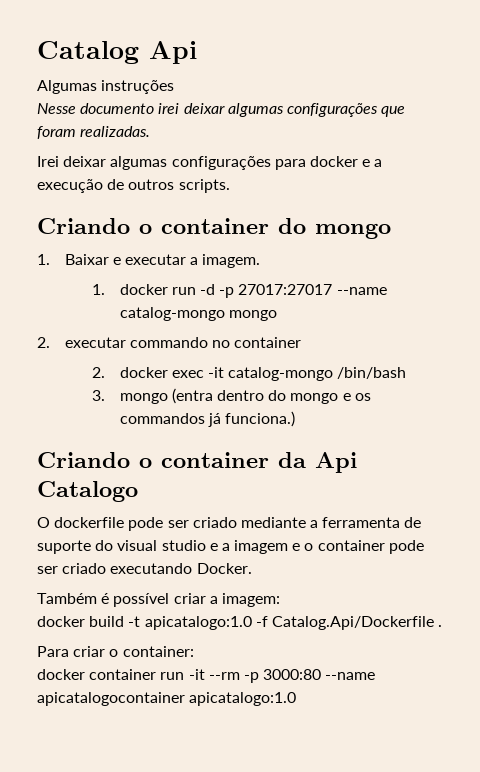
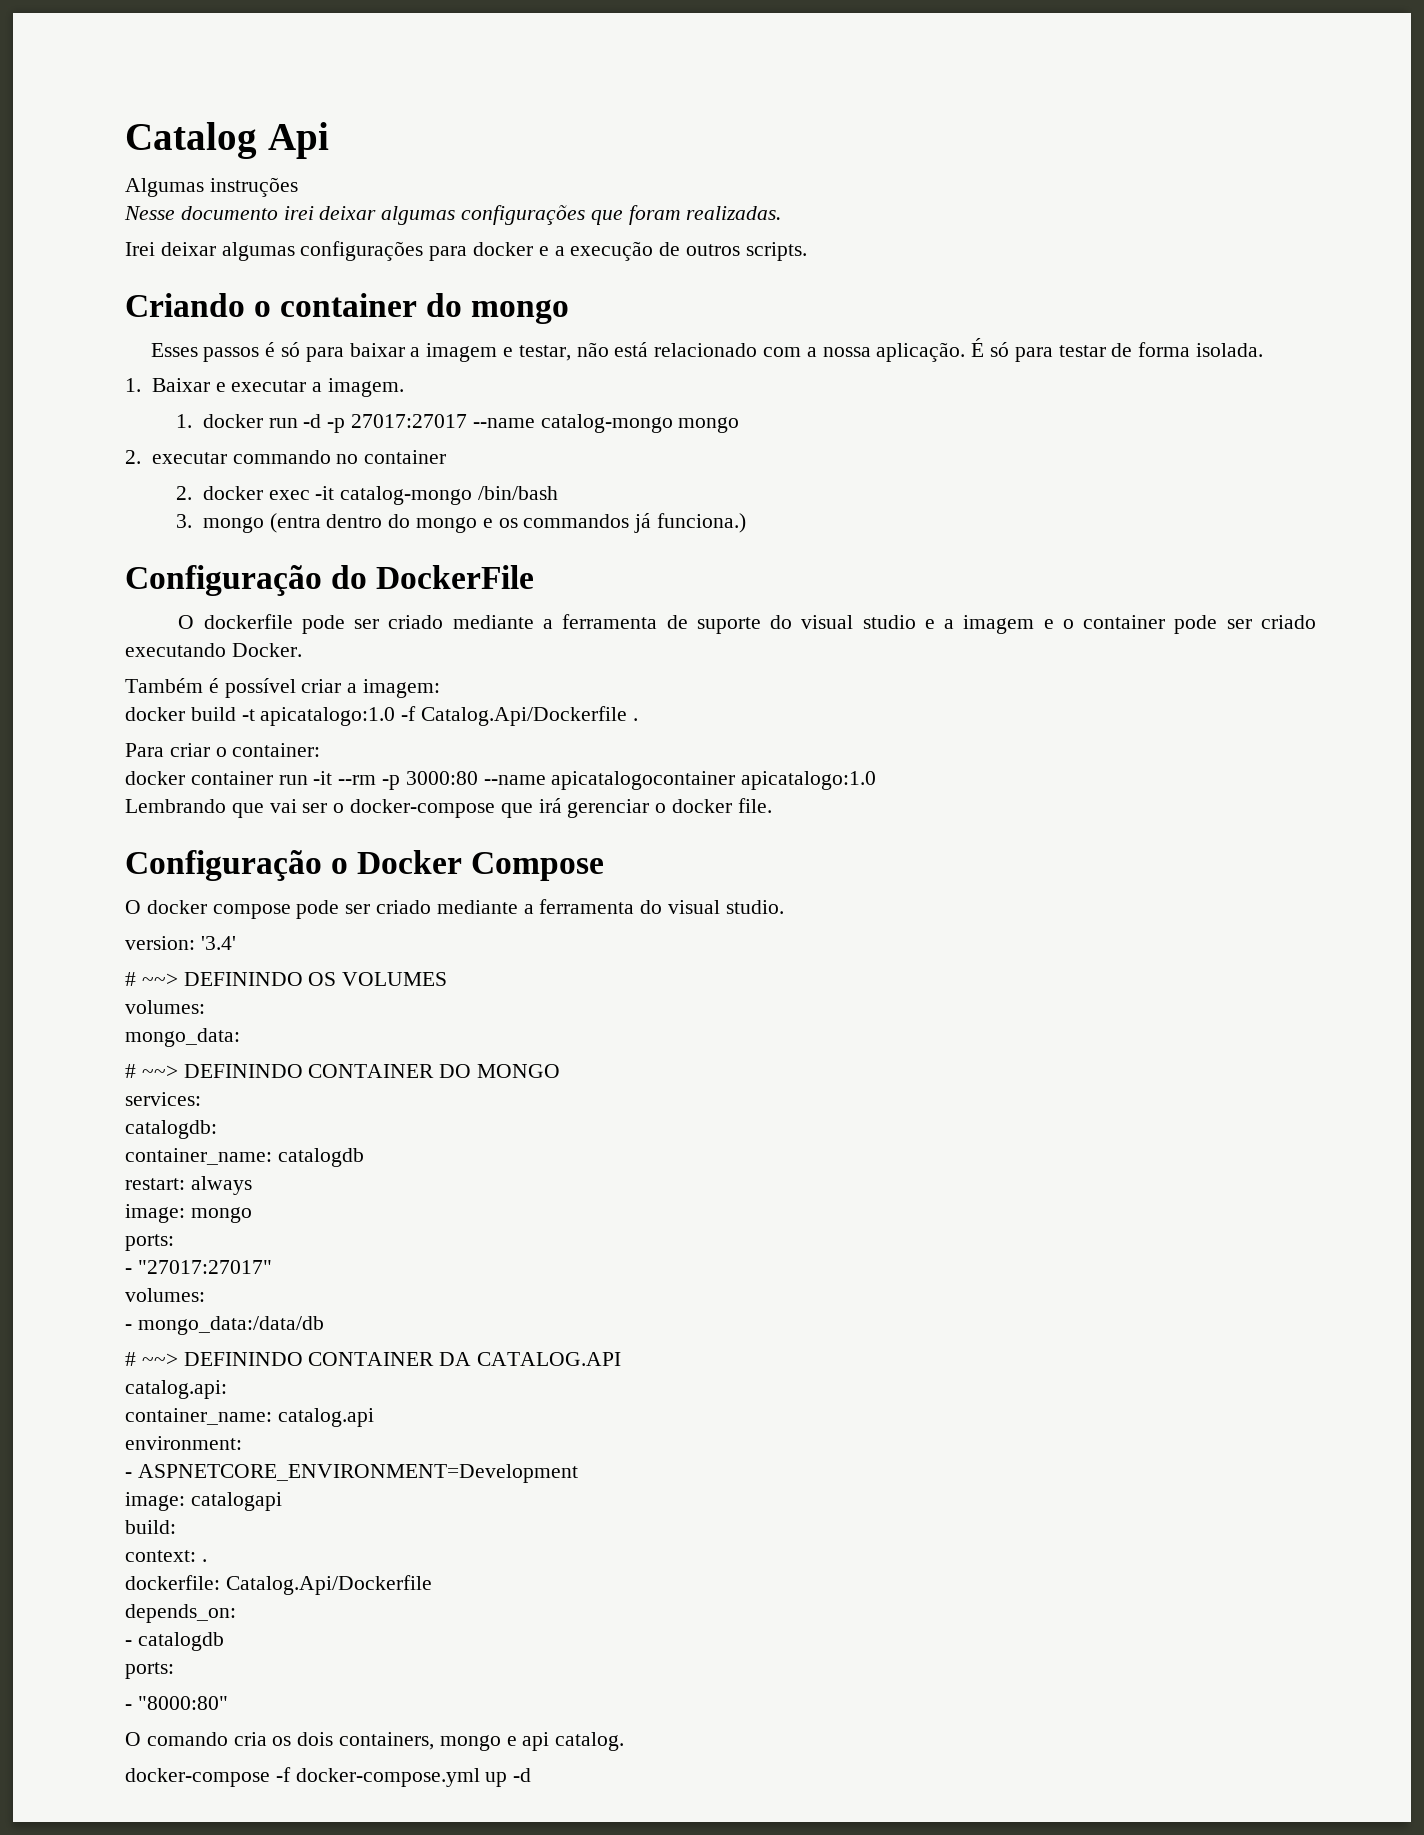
(391, 231) none -> [150,338,1264,362] // Esses passos é só para baixar a imagem e testar, não está relacionado com a nossa aplicação. É só para testar de forma isolada.
[37,452,357,473] [37,481,138,502] Criando o container da Api Catalogo -> [125,565,535,596] Configuração do DockerFile
(297, 699) none -> [125,798,772,818] [125,850,605,881] [125,899,784,919] [125,936,236,950] [125,972,448,986] [125,1000,205,1014] [125,1028,240,1047] [125,1064,561,1078] [125,1092,201,1106] [125,1120,217,1139] [125,1148,364,1167] [125,1176,252,1195] [125,1204,252,1223] [125,1234,174,1251] [125,1260,272,1274] [125,1288,205,1302] [125,1316,324,1335] [125,1352,622,1366] [125,1380,227,1399] [125,1408,374,1427] [125,1436,242,1450] [125,1464,578,1483] [125,1492,282,1511] [125,1520,176,1534] [125,1550,207,1562] [125,1575,432,1595] [125,1604,236,1623] [125,1632,224,1651] [125,1662,174,1679] [125,1696,228,1710] [125,1732,625,1751] [125,1767,532,1787] // Lembrando que vai ser o docker-compose que irá gerenciar o docker file. // Configuração o Docker Compose // O docker compose pode ser criado mediante a ferramenta do visual studio. // version: '3.4' // # ~~> DEFININDO OS VOLUMES // volumes: // mongo_data: // # ~~> DEFININDO CONTAINER DO MONGO // services: // catalogdb: // container_name: catalogdb // restart: always // image: mongo // ports: // - "27017:27017" // volumes: // - mongo_data:/data/db // # ~~> DEFININDO CONTAINER DA CATALOG.API // catalog.api: // container_name: catalog.api // environment: // - ASPNETCORE_ENVIRONMENT=Development // image: catalogapi // build: // context: . // dockerfile: Catalog.Api/Dockerfile // depends_on: // - catalogdb // ports: // - "8000:80" // O comando cria os dois containers, mongo e api catalog. // docker-compose -f docker-compose.yml up -d

